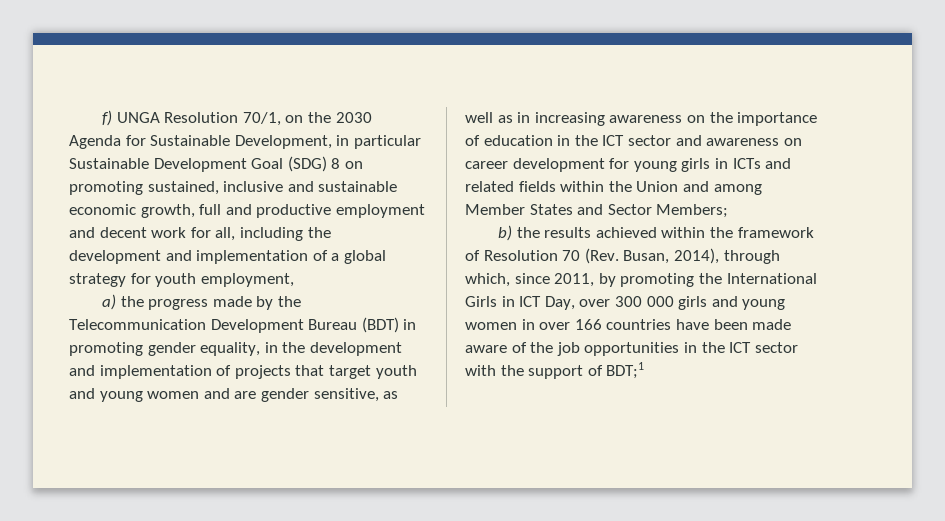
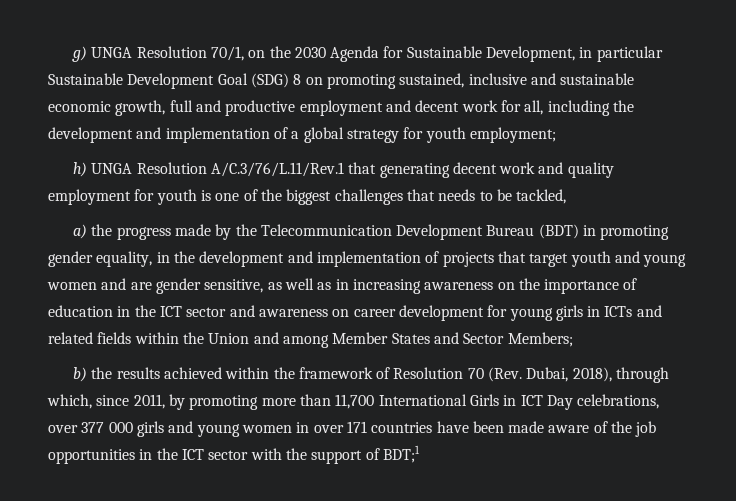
[102,110,113,126] f) -> [71,46,87,62] g)
[200,273,294,287] employment, -> [469,127,556,143] [72,162,614,178] [48,189,567,205] employment; // h) UNGA Resolution A/C.3/76/L.11/Rev.1 that generating decent work and quality employment for youth is one of the biggest challenges that needs to be tackled,
[623,248,719,264] Busan, 2014), -> [526,367,612,382] Dubai, 2018),
[698,273,722,284] the -> [261,394,375,409] more than 11,700
[544,296,642,310] Day, over 300 -> [546,394,660,410] [48,422,105,433] Day celebrations, over 377
[574,319,602,330] 166 -> [346,421,367,433] 171

